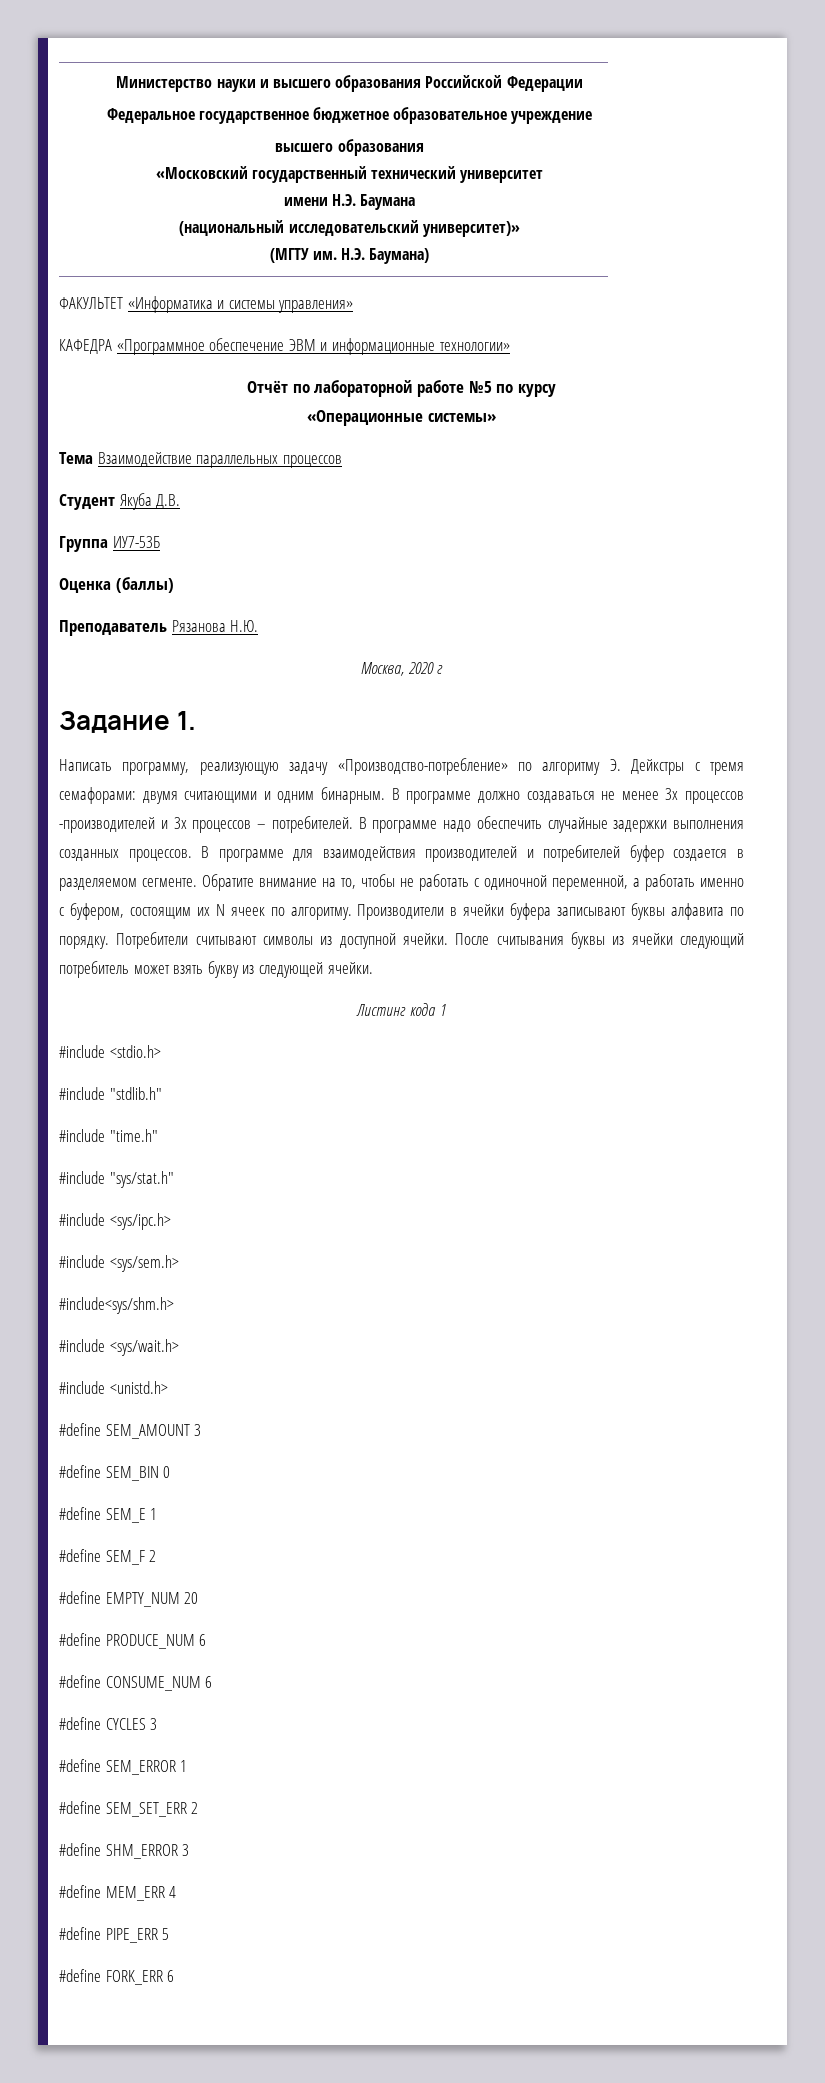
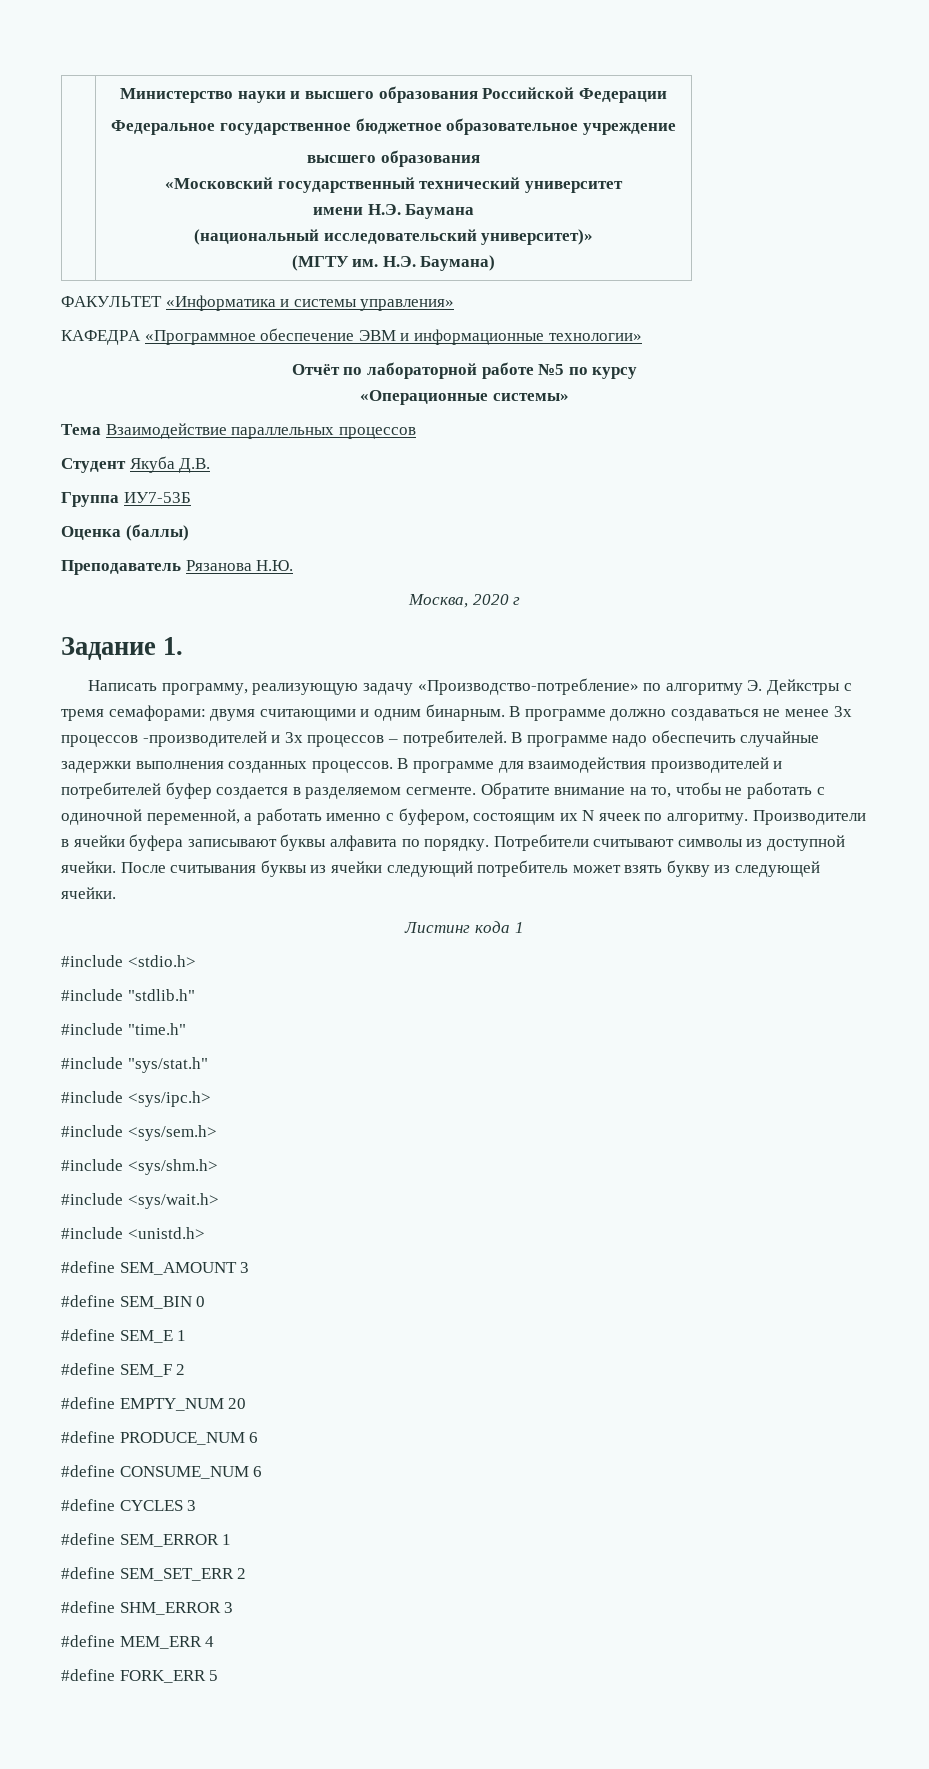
[59,1297,174,1314] #include<sys/shm.h> -> [61,1159,218,1175] #include <sys/shm.h>
[105,1928,158,1943] PIPE_ERR -> [119,1670,206,1683] FORK_ERR
[59,1969,175,1985] // #define FORK_ERR 6 -> (219, 1675) none

